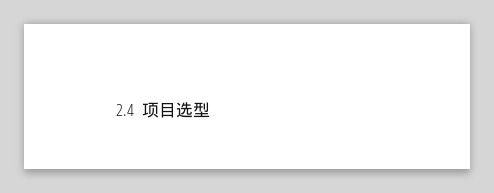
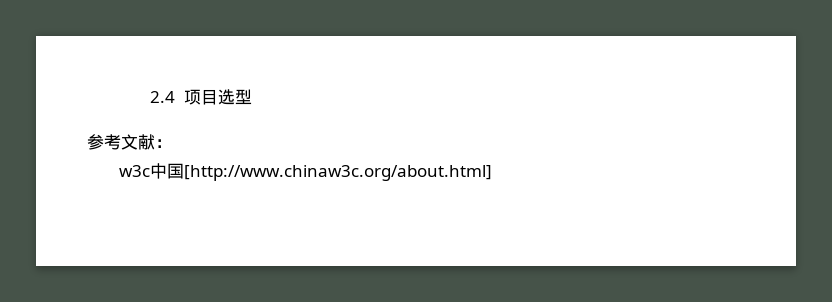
(211, 110) none -> [87,134,172,150] [118,163,492,181] // 参考文献： // w3c中国[http://www.chinaw3c.org/about.html]

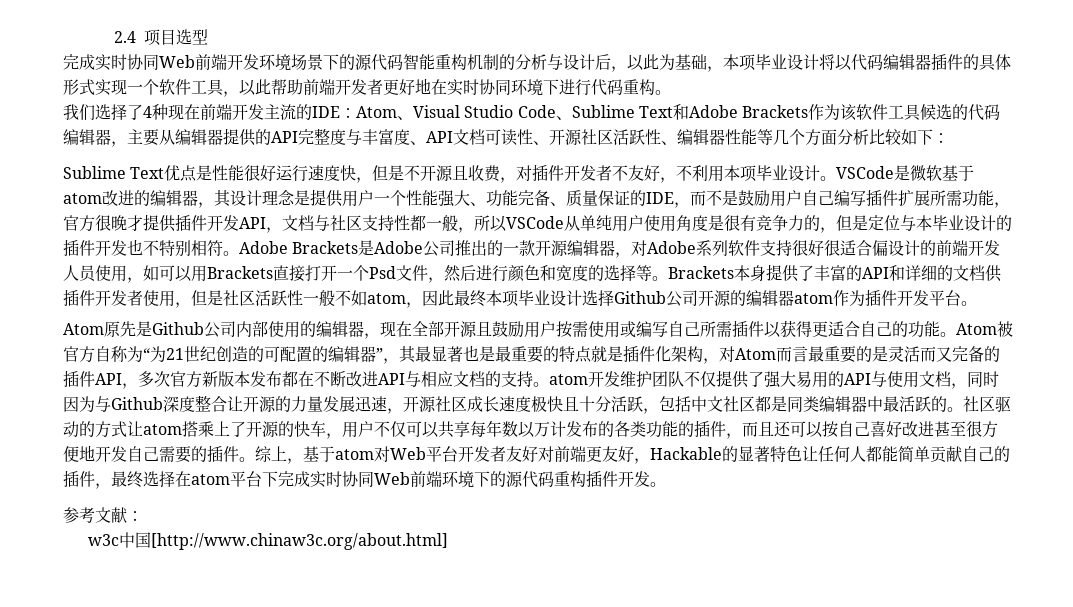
(252, 97) none -> [63,53,1011,72] [63,78,671,97] [63,104,1001,121] [63,128,949,147] [63,164,975,183] [63,189,1010,208] [63,214,1012,233] [63,239,1001,258] [63,264,1002,283] [63,289,977,308] [63,320,1013,339] [63,345,1000,364] [63,370,999,389] [63,395,1011,414] [63,420,998,439] [63,445,1010,464] [63,470,666,489] // 完成实时协同Web前端开发环境场景下的源代码智能重构机制的分析与设计后，以此为基础，本项毕业设计将以代码编辑器插件的具体形式实现一个软件工具，以此帮助前端开发者更好地在实时协同环境下进行代码重构。 // 我们选择了4种现在前端开发主流的IDE：Atom、Visual Studio Code、Sublime Text和Adobe Brackets作为该软件工具候选的代码编辑器，主要从编辑器提供的API完整度与丰富度、API文档可读性、开源社区活跃性、编辑器性能等几个方面分析比较如下： // Sublime Text优点是性能很好运行速度快，但是不开源且收费，对插件开发者不友好，不利用本项毕业设计。VSCode是微软基于atom改进的编辑器，其设计理念是提供用户一个性能强大、功能完备、质量保证的IDE，而不是鼓励用户自己编写插件扩展所需功能，官方很晚才提供插件开发API，文档与社区支持性都一般，所以VSCode从单纯用户使用角度是很有竞争力的，但是定位与本毕业设计的插件开发也不特别相符。Adobe Brackets是Adobe公司推出的一款开源编辑器，对Adobe系列软件支持很好很适合偏设计的前端开发人员使用，如可以用Brackets直接打开一个Psd文件，然后进行颜色和宽度的选择等。Brackets本身提供了丰富的API和详细的文档供插件开发者使用，但是社区活跃性一般不如atom，因此最终本项毕业设计选择Github公司开源的编辑器atom作为插件开发平台。 // Atom原先是Github公司内部使用的编辑器，现在全部开源且鼓励用户按需使用或编写自己所需插件以获得更适合自己的功能。Atom被官方自称为“为21世纪创造的可配置的编辑器”，其最显著也是最重要的特点就是插件化架构，对Atom而言最重要的是灵活而又完备的插件API，多次官方新版本发布都在不断改进API与相应文档的支持。atom开发维护团队不仅提供了强大易用的API与使用文档，同时因为与Github深度整合让开源的力量发展迅速，开源社区成长速度极快且十分活跃，包括中文社区都是同类编辑器中最活跃的。社区驱动的方式让atom搭乘上了开源的快车，用户不仅可以共享每年数以万计发布的各类功能的插件，而且还可以按自己喜好改进甚至很方便地开发自己需要的插件。综上，基于atom对Web平台开发者友好对前端更友好，Hackable的显著特色让任何人都能简单贡献自己的插件，最终选择在atom平台下完成实时协同Web前端环境下的源代码重构插件开发。

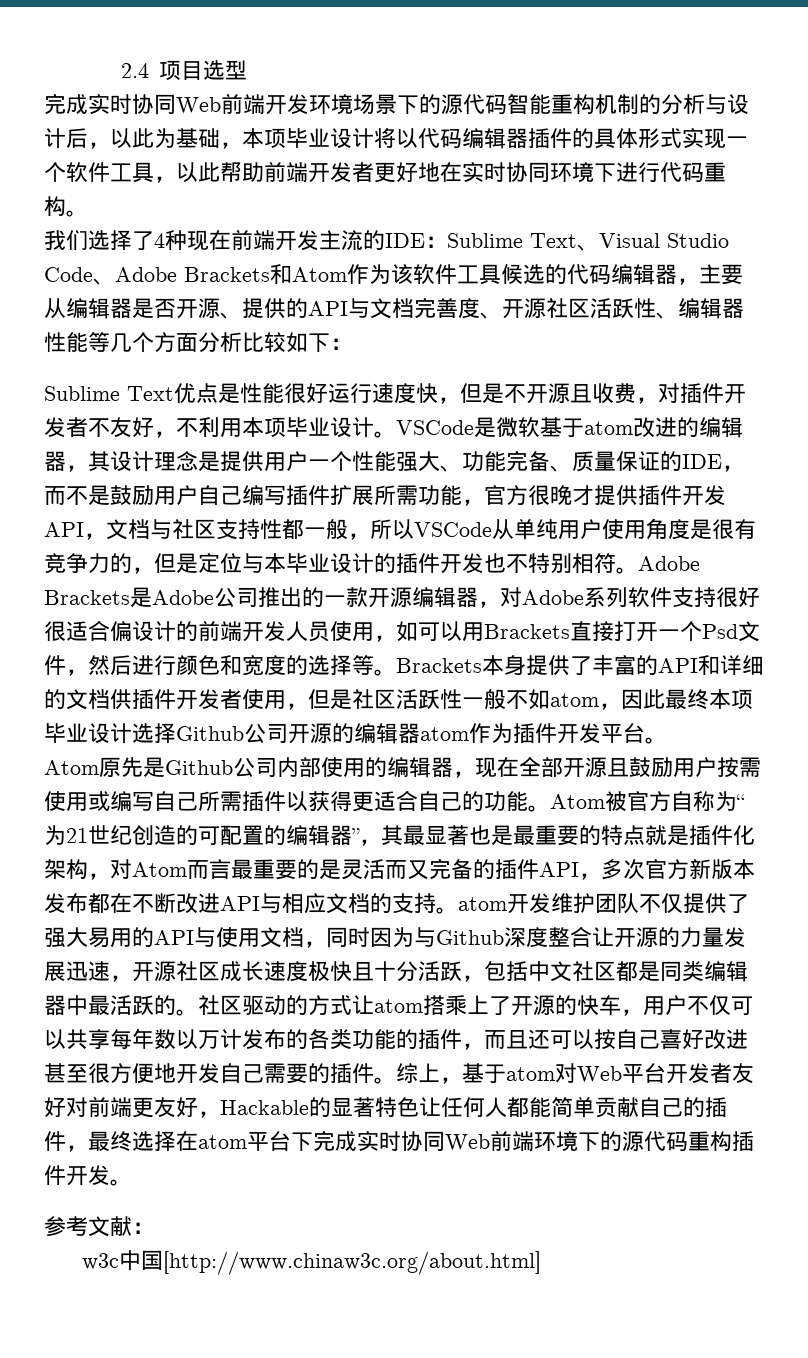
[356,106,397,118] Atom -> [447,233,577,248] Sublime Text
[571,104,809,120] Sublime Text和Adobe Brackets -> [115,264,347,284] Adobe Brackets和Atom
[223,128,533,146] 提供的API完整度与丰富度、API文档可读性 -> [132,297,480,319] 是否开源、提供的API与文档完善度

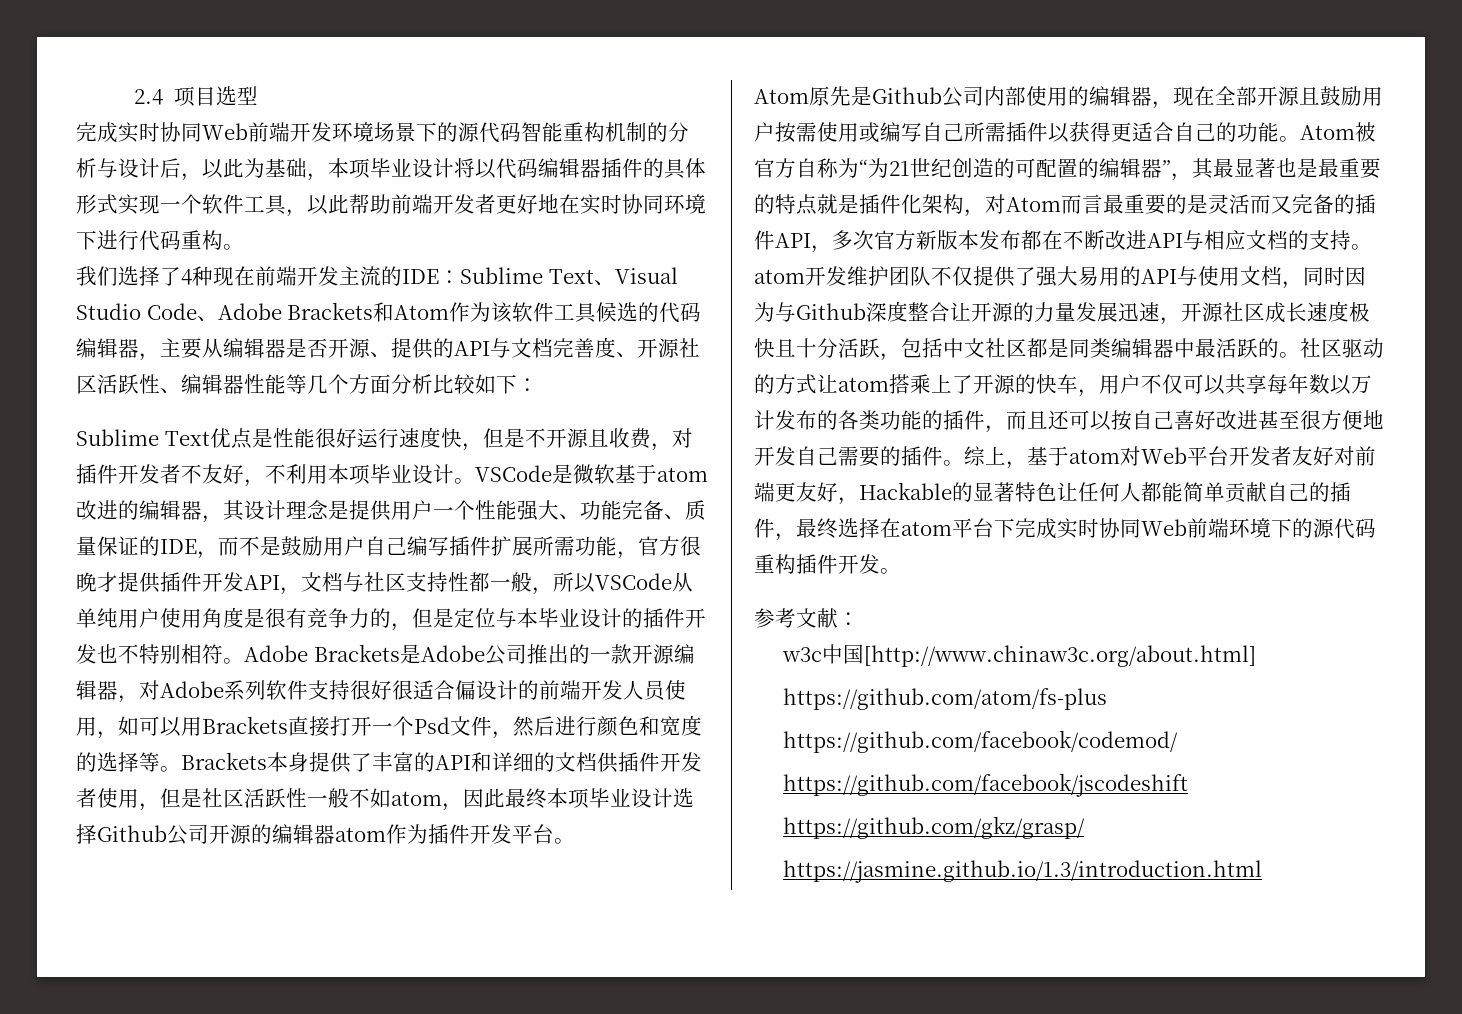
(542, 1263) none -> [783,688,1108,710] [783,730,1179,753] [783,773,1189,797] [783,816,1086,839] [783,860,1263,883] // https://github.com/atom/fs-plus // https://github.com/facebook/codemod/ // https://github.com/facebook/jscodeshift // https://github.com/gkz/grasp/ // https://jasmine.github.io/1.3/introduction.html

